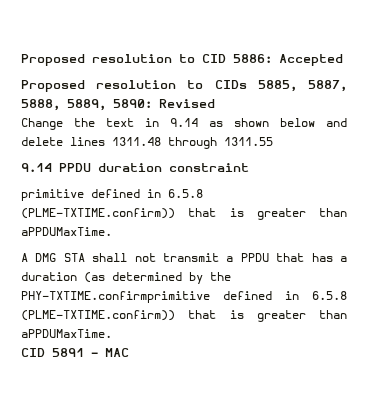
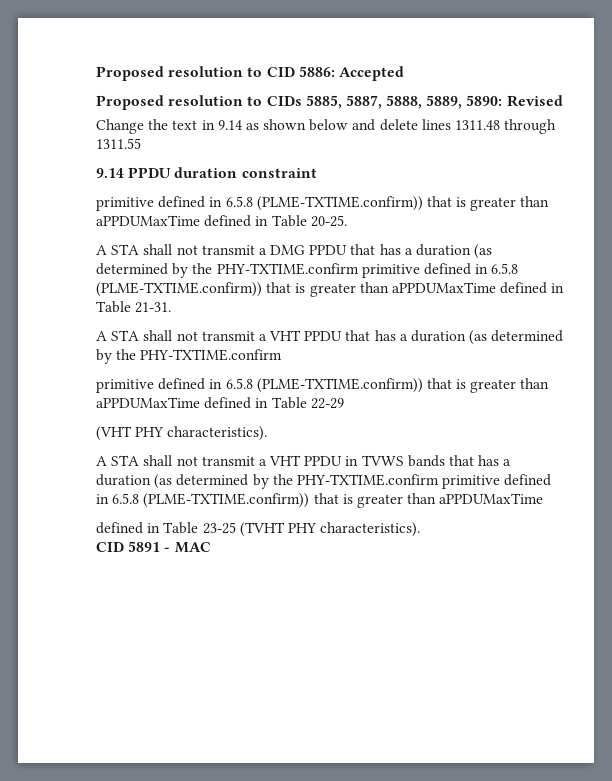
[21,227,112,236] [21,253,347,262] [21,272,231,284] [21,291,347,303] [21,310,347,322] [21,329,112,338] aPPDUMaxTime. // A DMG STA shall not transmit a PPDU that has a duration (as determined by the PHY-TXTIME.confirmprimitive defined in 6.5.8 (PLME-TXTIME.confirm)) that is greater than aPPDUMaxTime. -> [96,215,347,227] [96,244,493,259] [96,263,519,278] [96,282,565,297] [96,301,172,313] [96,330,564,345] [96,349,283,364] [96,378,550,393] [96,397,344,409] [96,426,268,441] [96,455,512,467] [96,474,552,489] [96,493,544,508] [96,522,421,537] aPPDUMaxTime defined in Table 20-25. // A STA shall not transmit a DMG PPDU that has a duration (as determined by the PHY-TXTIME.confirm primitive defined in 6.5.8 (PLME-TXTIME.confirm)) that is greater than aPPDUMaxTime defined in Table 21-31. // A STA shall not transmit a VHT PPDU that has a duration (as determined by the PHY-TXTIME.confirm // primitive defined in 6.5.8 (PLME-TXTIME.confirm)) that is greater than aPPDUMaxTime defined in Table 22-29 // (VHT PHY characteristics). // A STA shall not transmit a VHT PPDU in TVWS bands that has a duration (as determined by the PHY-TXTIME.confirm primitive defined in 6.5.8 (PLME-TXTIME.confirm)) that is greater than aPPDUMaxTime // defined in Table 23-25 (TVHT PHY characteristics).

